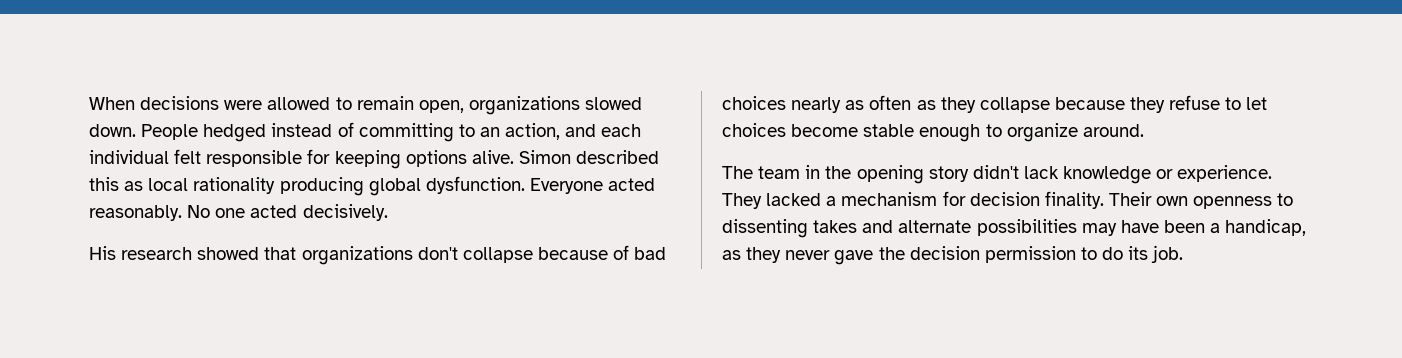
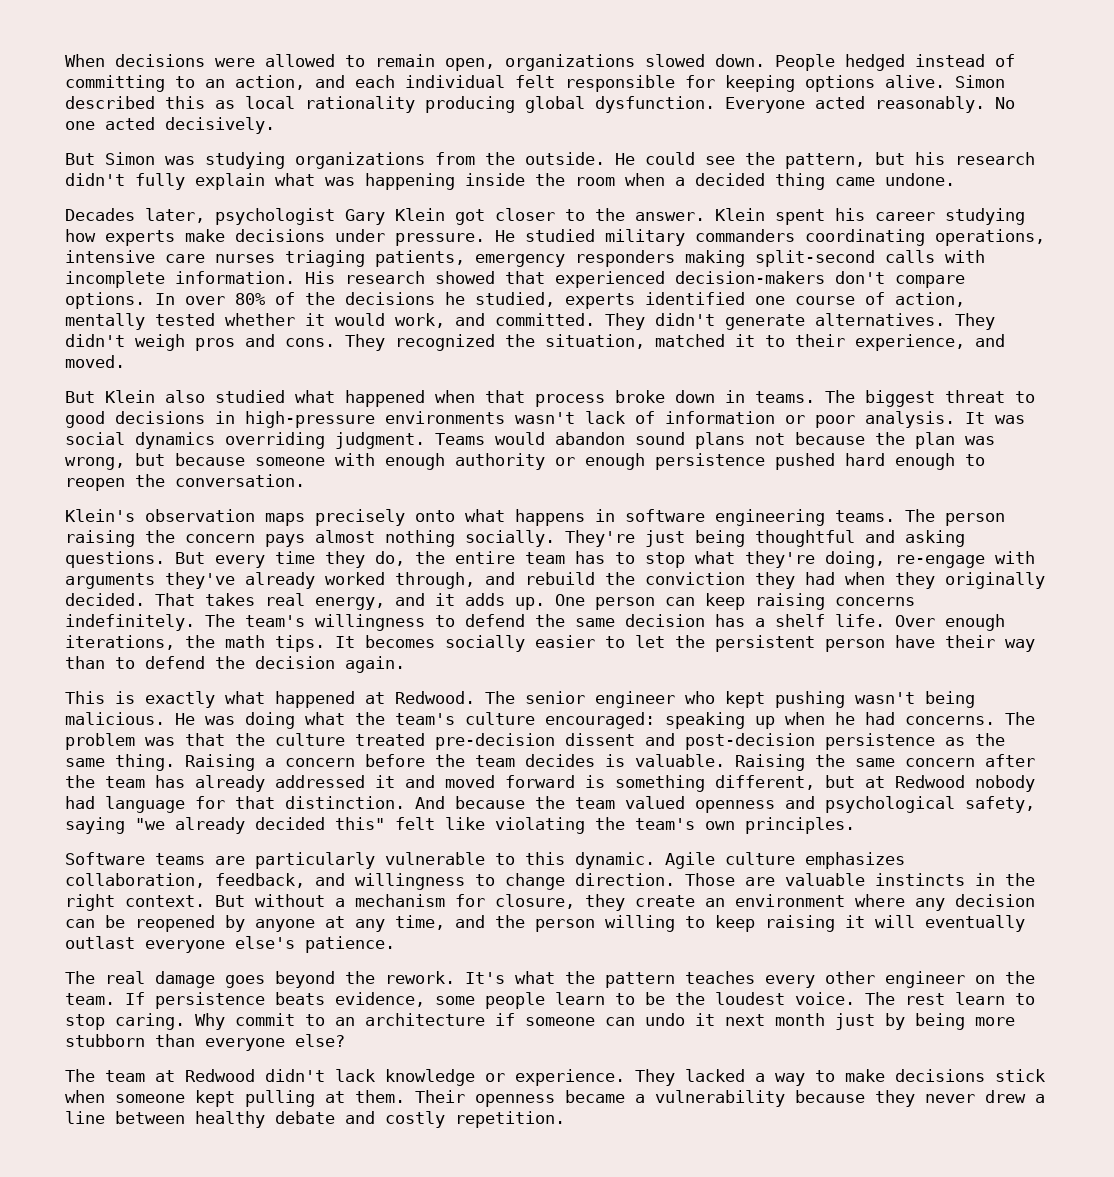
[89,245,667,265] [722,95,1268,113] [722,123,1144,142] [722,165,969,184] His research showed that organizations don't collapse because of bad choices nearly as often as they collapse because they refuse to let choices become stable enough to organize around. // The team in the opening story -> [65,152,1035,169] [65,173,955,190] [65,208,1025,225] [65,229,1045,246] [65,250,985,267] [65,271,965,288] [65,292,965,309] [65,313,995,330] [65,334,1005,351] [65,355,125,368] [65,390,1035,407] [65,411,1025,428] [65,432,995,449] [65,453,985,470] [65,474,305,491] [65,509,1005,526] [65,530,965,547] [65,551,1035,568] [65,572,1045,589] [65,593,915,610] [65,614,1005,631] [65,635,1035,652] [65,656,405,673] [65,691,975,708] [65,712,1035,729] [65,733,1005,750] [65,754,1035,771] [65,775,1035,792] [65,796,1035,813] [65,817,855,834] [65,852,905,869] [65,873,1035,890] [65,894,1035,911] [65,915,1025,932] [65,936,395,953] [65,971,1035,988] [65,992,1035,1009] [65,1013,1015,1030] [65,1034,345,1051] [65,1069,255,1082] But Simon was studying organizations from the outside. He could see the pattern, but his research didn't fully explain what was happening inside the room when a decided thing came undone. // Decades later, psychologist Gary Klein got closer to the answer. Klein spent his career studying how experts make decisions under pressure. He studied military commanders coordinating operations, intensive care nurses triaging patients, emergency responders making split-second calls with incomplete information. His research showed that experienced decision-makers don't compare options. In over 80% of the decisions he studied, experts identified one course of action, mentally tested whether it would work, and committed. They didn't generate alternatives. They didn't weigh pros and cons. They recognized the situation, matched it to their experience, and moved. // But Klein also studied what happened when that process broke down in teams. The biggest threat to good decisions in high-pressure environments wasn't lack of information or poor analysis. It was social dynamics overriding judgment. Teams would abandon sound plans not because the plan was wrong, but because someone with enough authority or enough persistence pushed hard enough to reopen the conversation. // Klein's observation maps precisely onto what happens in software engineering teams. The person raising the concern pays almost nothing socially. They're just being thoughtful and asking questions. But every time they do, the entire team has to stop what they're doing, re-engage with arguments they've already worked through, and rebuild the conviction they had when they originally decided. That takes real energy, and it adds up. One person can keep raising concerns indefinitely. The team's willingness to defend the same decision has a shelf life. Over enough iterations, the math tips. It becomes socially easier to let the persistent person have their way than to defend the decision again. // This is exactly what happened at Redwood. The senior engineer who kept pushing wasn't being malicious. He was doing what the team's culture encouraged: speaking up when he had concerns. The problem was that the culture treated pre-decision dissent and post-decision persistence as the same thing. Raising a concern before the team decides is valuable. Raising the same concern after the team has already addressed it and moved forward is something different, but at Redwood nobody had language for that distinction. And because the team valued openness and psychological safety, saying "we already decided this" felt like violating the team's own principles. // Software teams are particularly vulnerable to this dynamic. Agile culture emphasizes collaboration, feedback, and willingness to change direction. Those are valuable instincts in the right context. But without a mechanism for closure, they create an environment where any decision can be reopened by anyone at any time, and the person willing to keep raising it will eventually outlast everyone else's patience. // The real damage goes beyond the rework. It's what the pattern teaches every other engineer on the team. If persistence beats evidence, some people learn to be the loudest voice. The rest learn to stop caring. Why commit to an architecture if someone can undo it next month just by being more stubborn than everyone else? // The team at Redwood
[841,191,1294,209] [722,219,1307,238] [722,245,1184,265] mechanism for decision finality. Their own openness to dissenting takes and alternate possibilities may have been a handicap, as they never gave the decision permission to do its job. -> [775,1069,1045,1086] [65,1090,1045,1107] [65,1111,565,1128] way to make decisions stick when someone kept pulling at them. Their openness became a vulnerability because they never drew a line between healthy debate and costly repetition.

